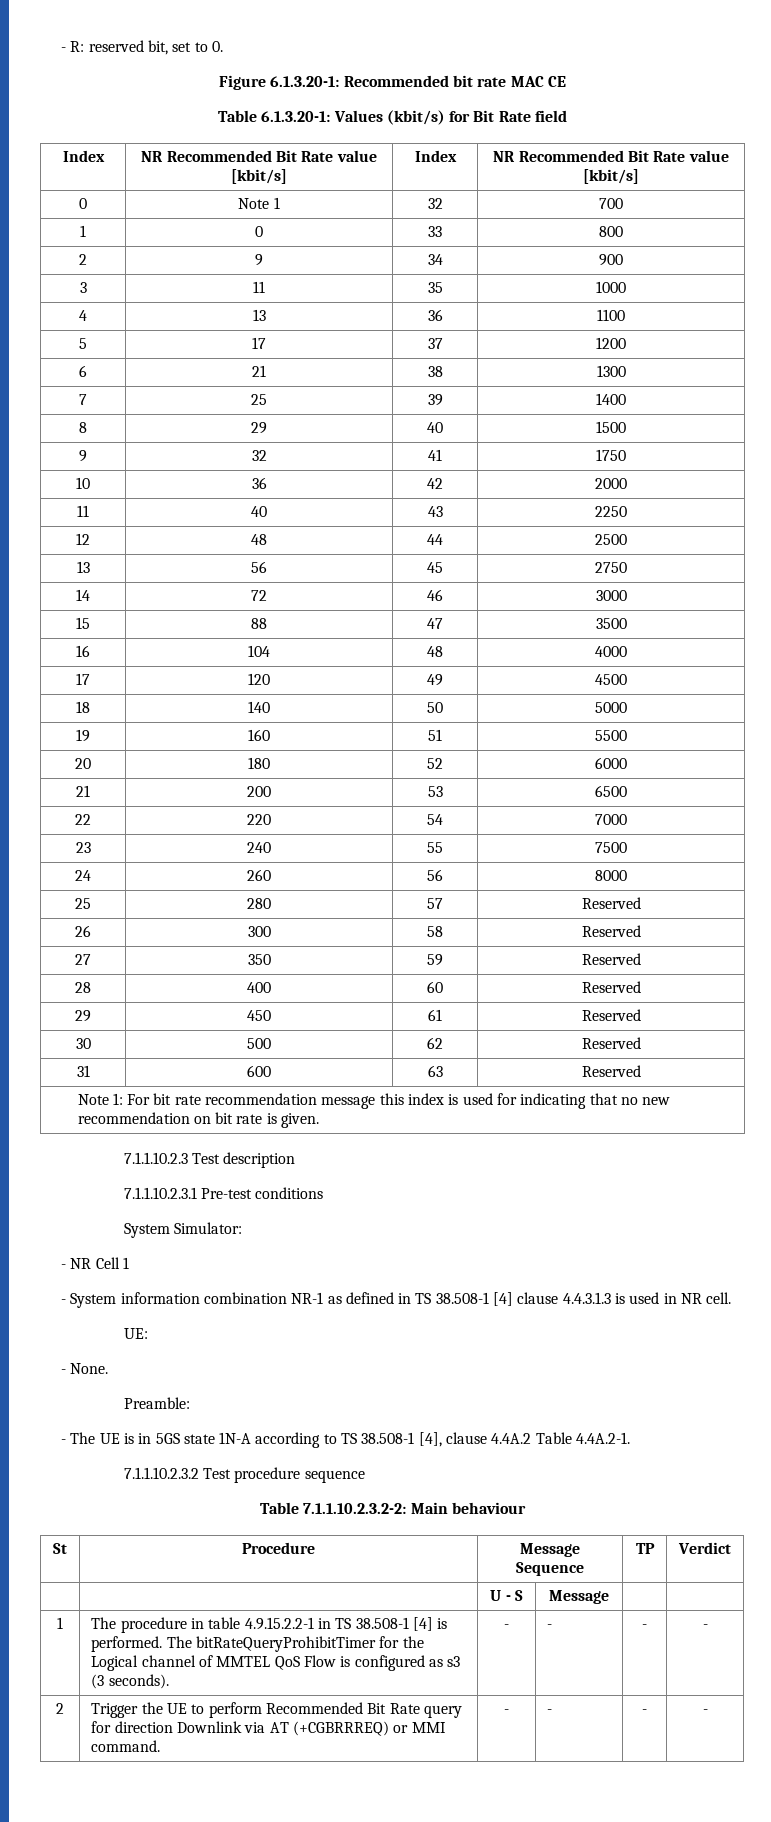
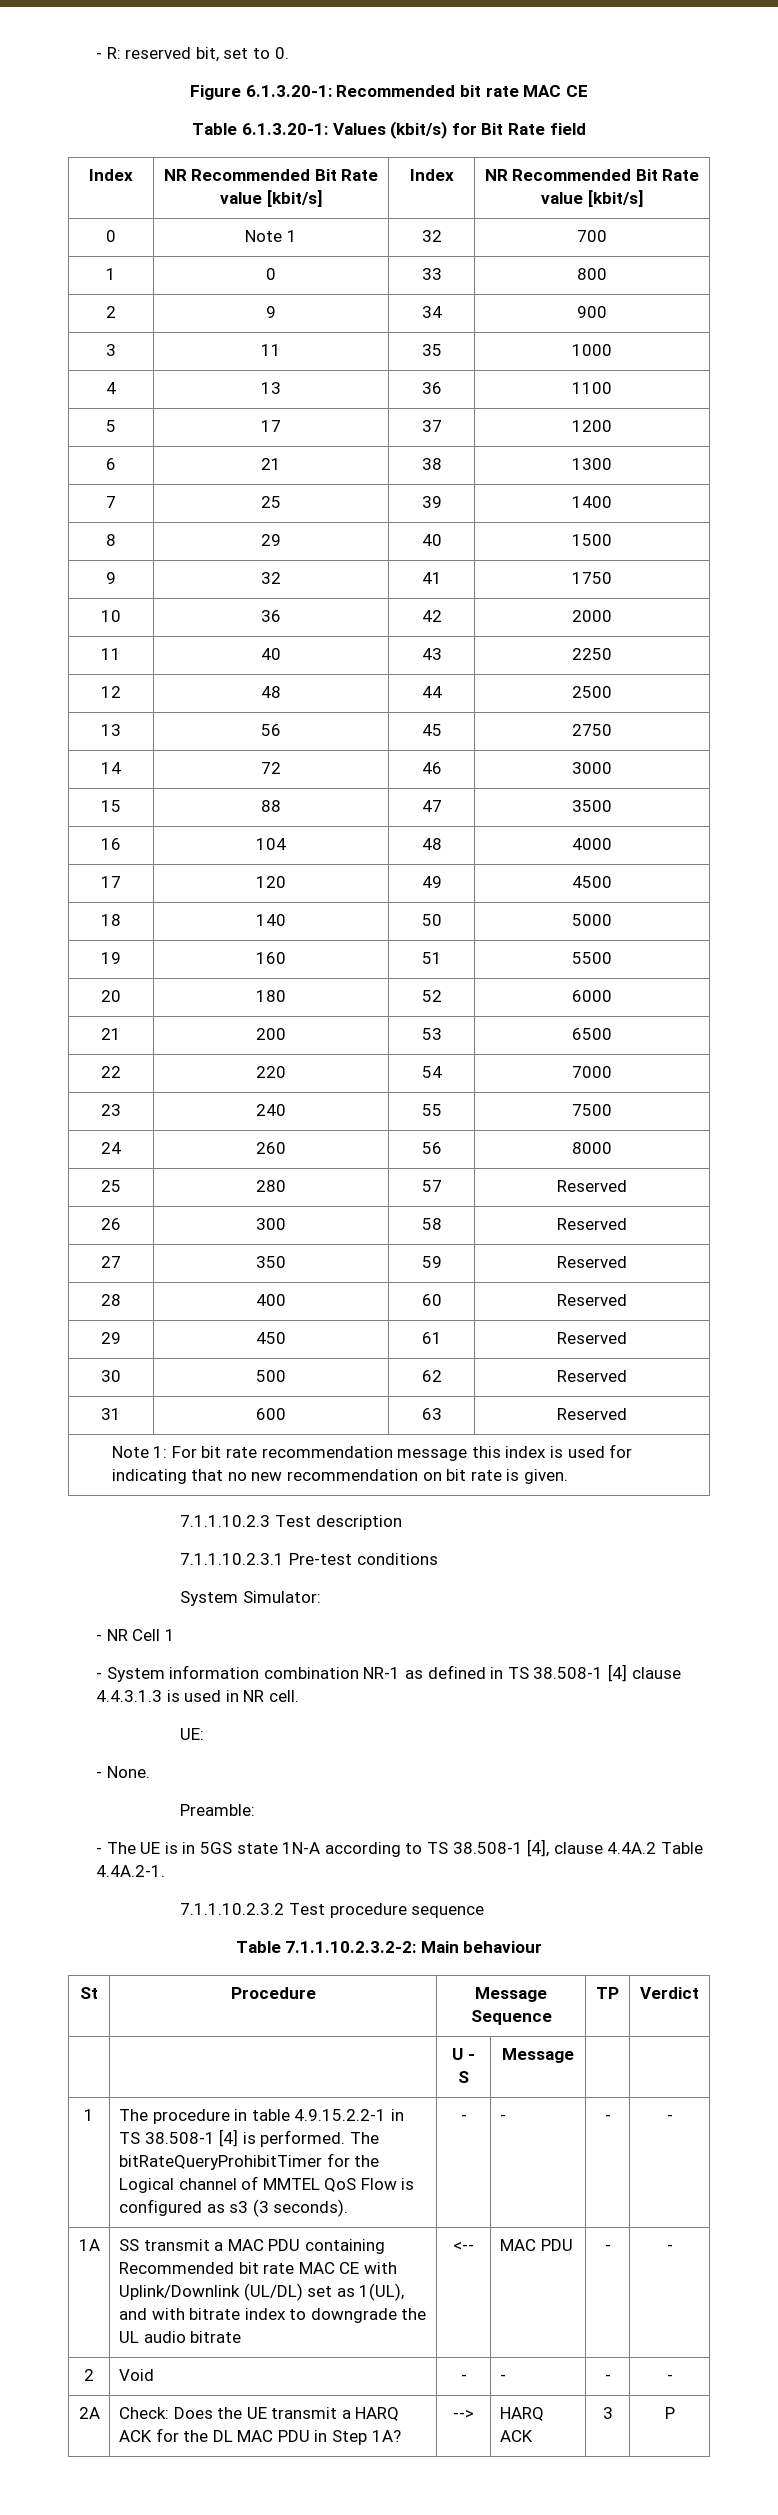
[56,1703,64,1714] [91,1702,462,1718] [91,1721,446,1736] [91,1740,161,1752] [504,1709,509,1714] [547,1709,553,1714] [642,1709,647,1714] [702,1709,708,1714] 2 | Trigger the UE to perform Recommended Bit Rate query for direction Downlink via AT (+CGBRRREQ) or MMI command. | - | - | - | - -> [78,2239,100,2251] [118,2239,385,2254] [118,2262,397,2274] [118,2283,405,2301] [118,2308,427,2323] [118,2331,242,2343] [453,2242,474,2251] [499,2239,573,2251] [604,2244,611,2251] [666,2244,673,2251] [84,2369,94,2381] [118,2369,154,2381] [460,2374,467,2381] [499,2374,506,2381] [604,2374,611,2381] [666,2374,673,2381] [78,2407,100,2419] [118,2407,400,2421] [118,2428,401,2445] [453,2410,474,2419] [499,2407,544,2421] [499,2430,533,2442] [602,2407,613,2419] [664,2407,675,2419] 1A | SS transmit a MAC PDU containing Recommended bit rate MAC CE with Uplink/Downlink (UL/DL) set as 1(UL), and with bitrate index to downgrade the UL audio bitrate | <-- | MAC PDU | - | - // 2 | Void | - | - | - | - // 2A | Check: Does the UE transmit a HARQ ACK for the DL MAC PDU in Step 1A? | --> | HARQ ACK | 3 | P

